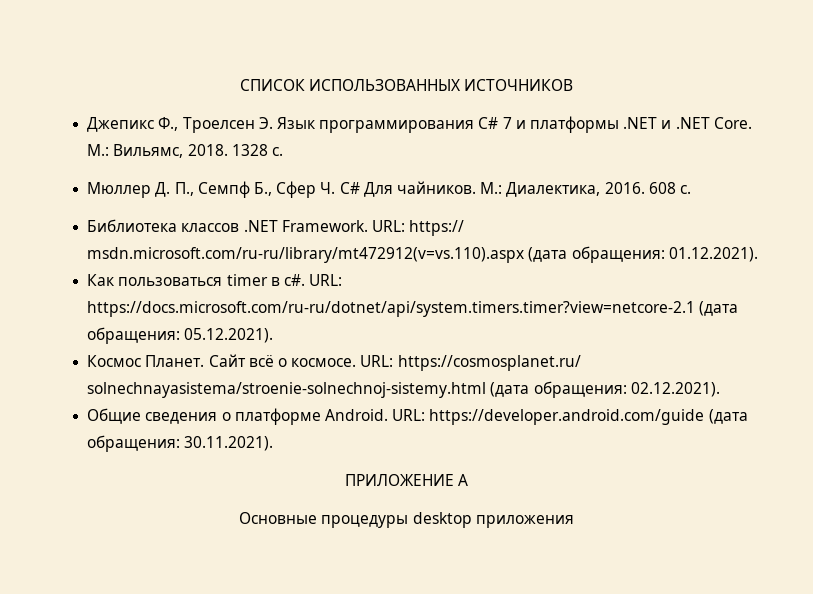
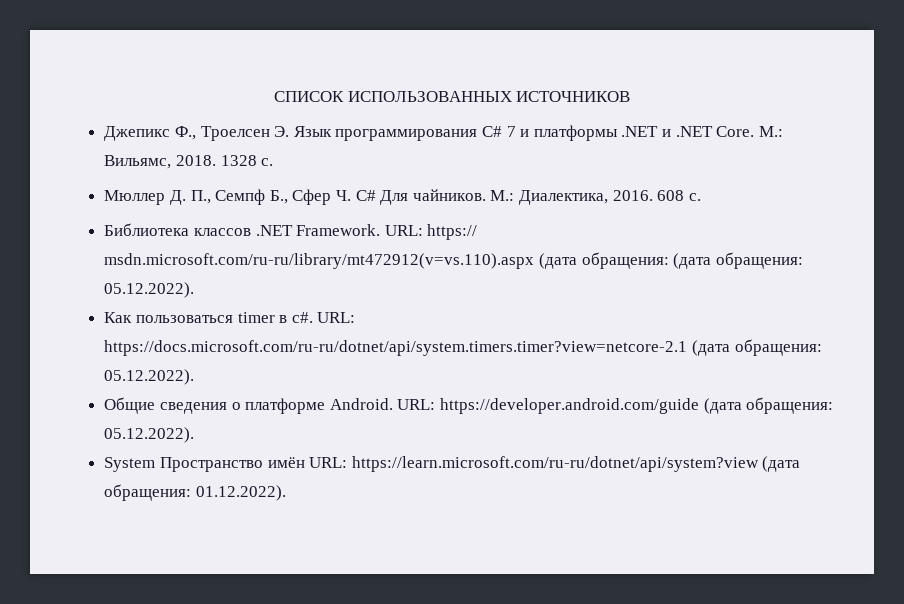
[668,247,758,262] 01.12.2021). -> [673,252,803,269] [104,282,195,298] (дата обращения: 05.12.2022).
[184,328,274,343] [87,354,581,371] [87,381,720,398] 05.12.2021). // Космос Планет. Сайт всё о космосе. URL: https://cosmosplanet.ru/ solnechnayasistema/stroenie-solnechnoj-sistemy.html (дата обращения: 02.12.2021). -> [104,369,195,385] 05.12.2022).
[184,436,274,451] [344,474,469,486] [239,512,574,528] 30.11.2021). // ПРИЛОЖЕНИЕ А // Основные процедуры desktop приложения -> [104,427,195,443] [104,456,801,472] [104,484,287,501] 05.12.2022). // System Пространство имён URL: https://learn.microsoft.com/ru-ru/dotnet/api/system?view (дата обращения: 01.12.2022).

